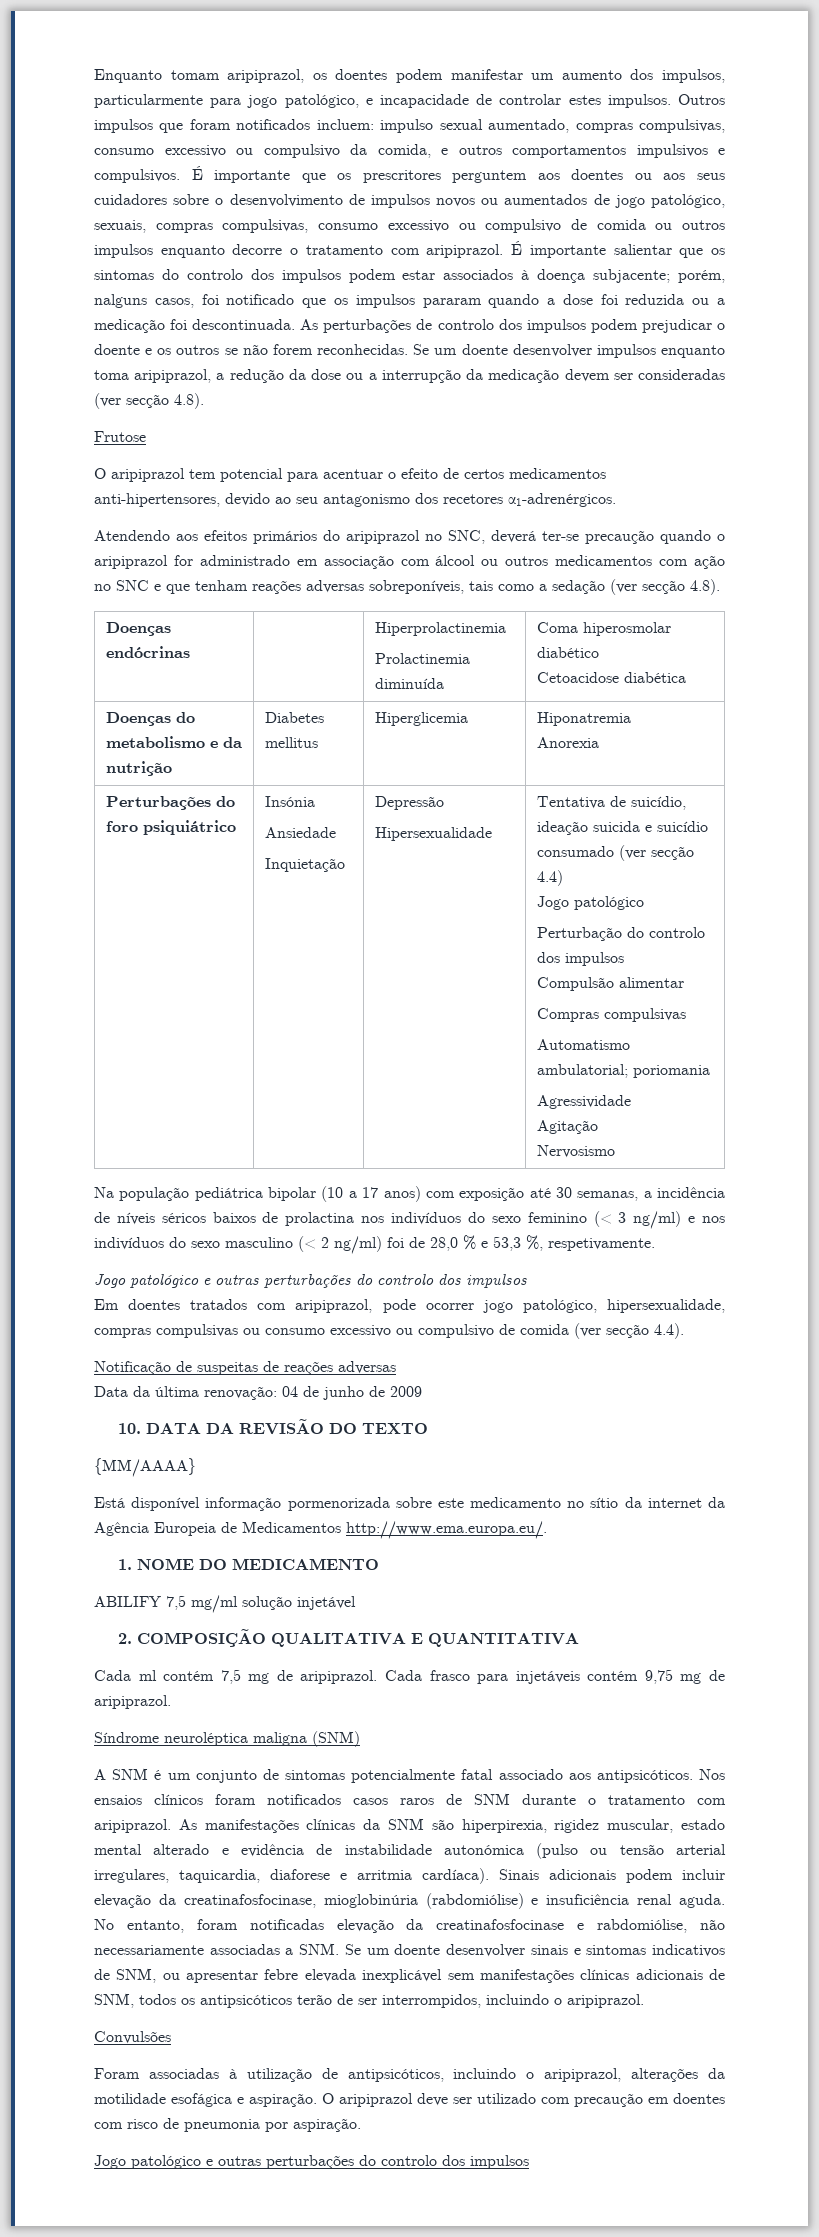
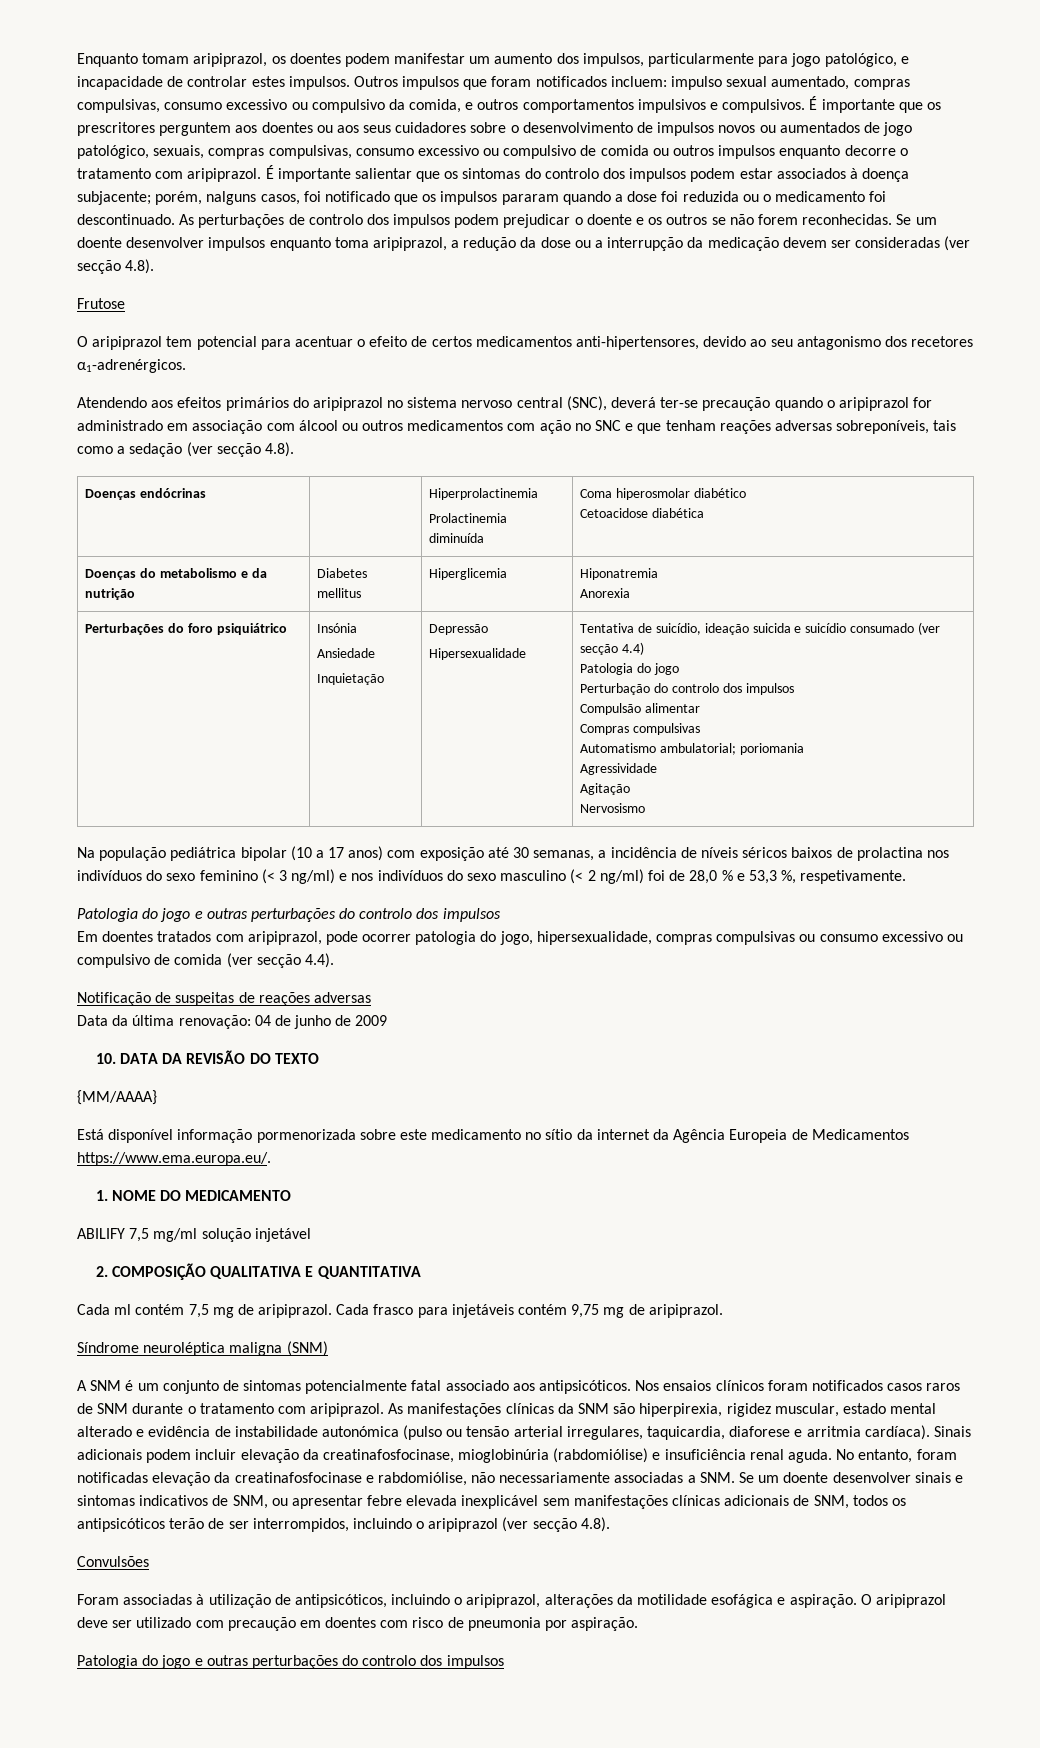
[717,298,726,305] [94,319,296,333] a medicação foi descontinuada. -> [762,191,887,202] [77,214,175,225] o medicamento foi descontinuado.
[448,530,485,544] SNC, -> [407,396,607,411] sistema nervoso central (SNC),
[536,896,644,910] Jogo patológico -> [580,663,679,675] Patologia do jogo
[94,1274,199,1288] Jogo patológico -> [77,908,191,922] Patologia do jogo
[482,1299,597,1313] jogo patológico, -> [415,931,533,945] patologia do jogo,
[346,1521,547,1539] http://www.ema.europa.eu/. -> [77,1152,271,1166] https://www.ema.europa.eu/.
[567,1994,644,2008] aripiprazol. -> [428,1517,610,1532] aripiprazol (ver secção 4.8).
[94,2155,201,2169] Jogo patológico -> [77,1655,191,1669] Patologia do jogo

